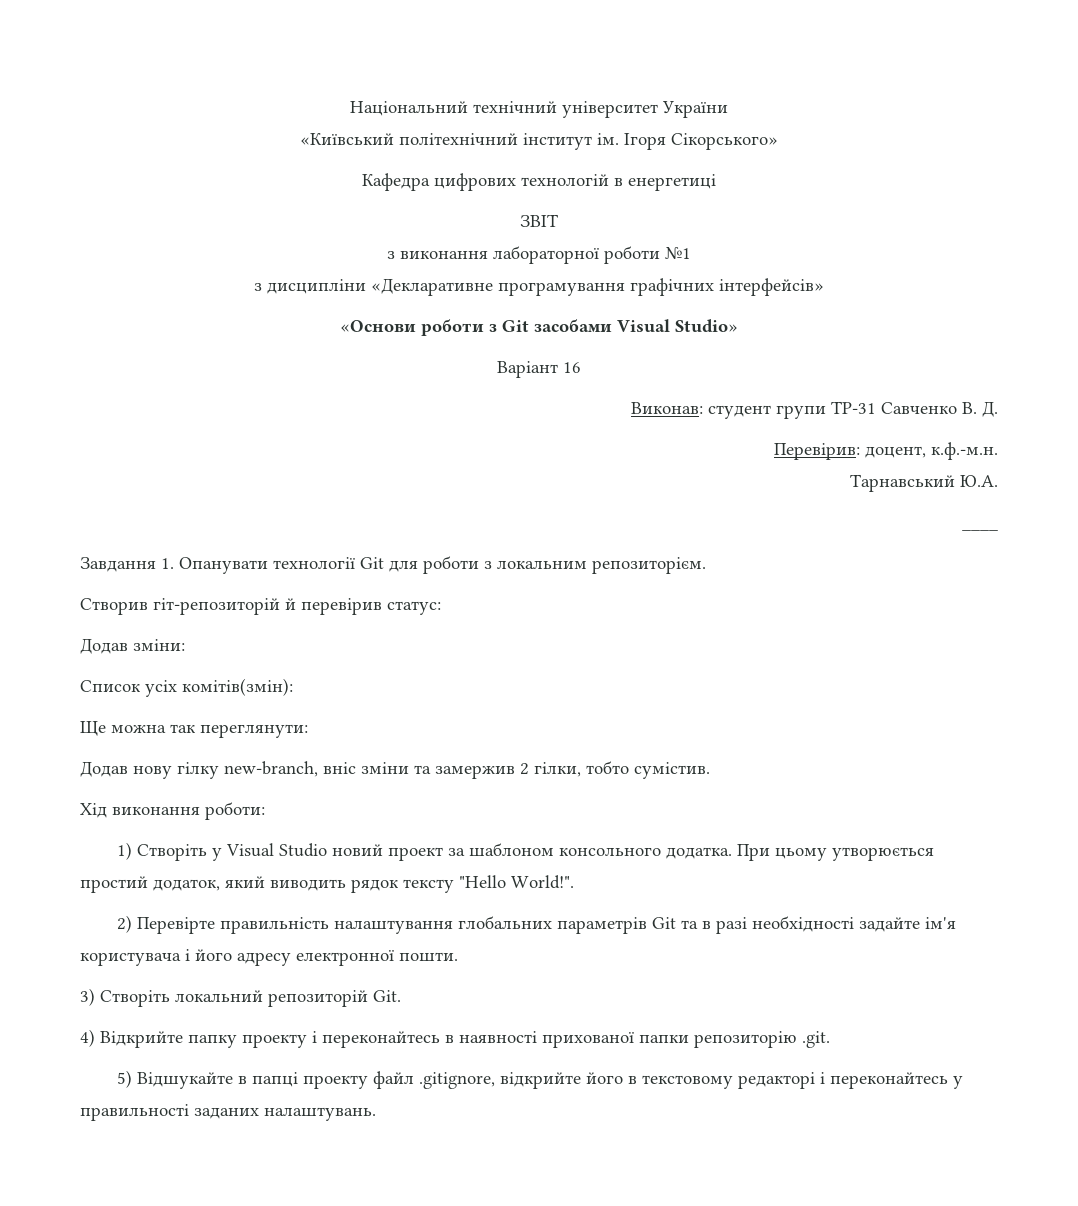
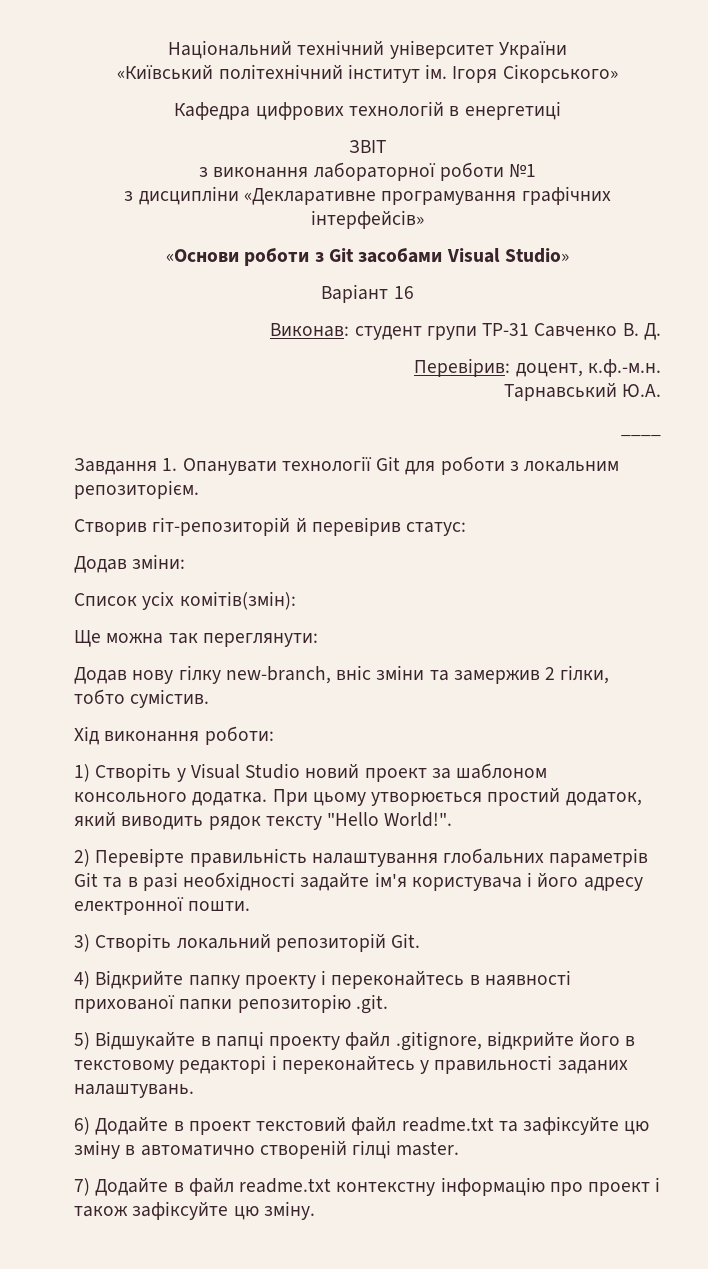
(376, 1114) none -> [74,1116,650,1135] [74,1140,460,1159] [74,1177,661,1196] [74,1201,315,1220] // 6) Додайте в проект текстовий файл readme.txt та зафіксуйте цю зміну в автоматично створеній гілці master. // 7) Додайте в файл readme.txt контекстну інформацію про проект і також зафіксуйте цю зміну.

